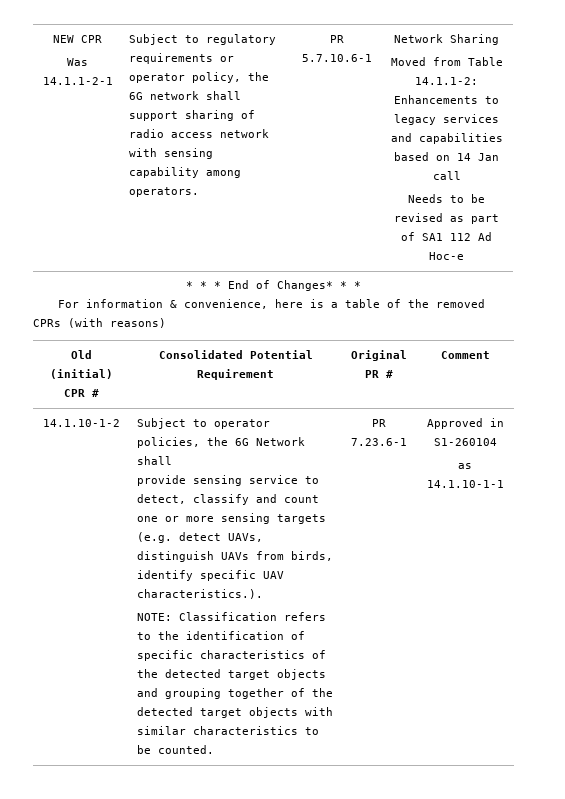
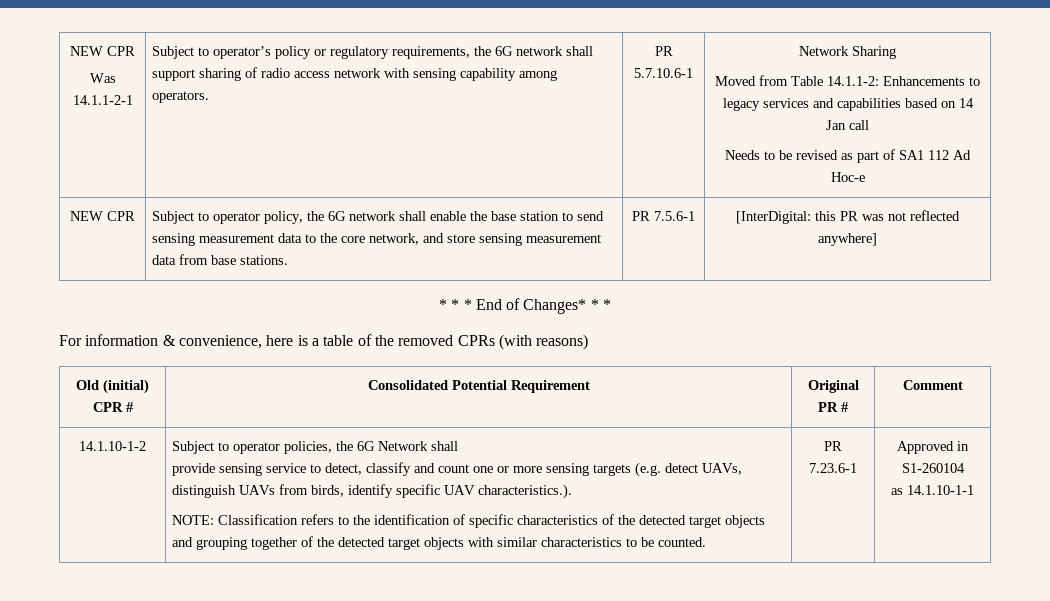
[206,34,277,45] [129,53,235,64] [129,72,242,83] regulatory requirements or operator policy, -> [213,46,471,59] operator’s policy or regulatory requirements,
(464, 256) none -> [70,211,135,221] [152,211,605,224] [152,233,602,246] [152,254,289,265] [632,211,695,221] [736,210,960,224] [818,233,877,246] // NEW CPR | Subject to operator policy, the 6G network shall enable the base station to send sensing measurement data to the core network, and store sensing measurement data from base stations. | PR 7.5.6-1 | [InterDigital: this PR was not reflected anywhere]

